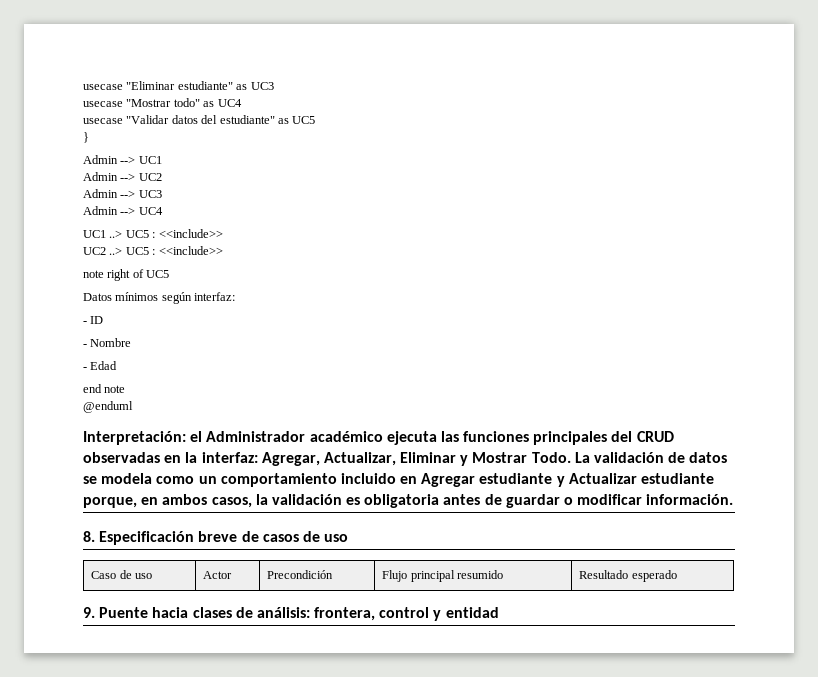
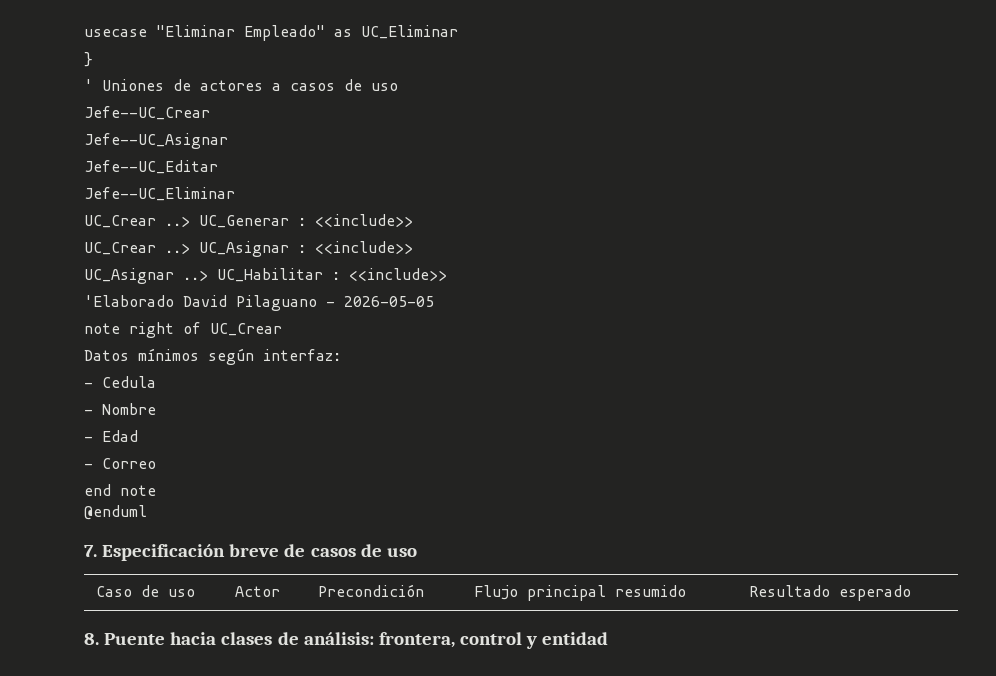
[177,81,274,90] [83,98,242,107] [83,115,316,124] [83,132,89,143] [83,155,162,164] [83,172,162,181] [83,189,162,198] [83,206,163,215] [83,229,223,238] [83,246,223,255] estudiante" as UC3 // usecase "Mostrar todo" as UC4 // usecase "Validar datos del estudiante" as UC5 // } // Admin --> UC1 // Admin --> UC2 // Admin --> UC3 // Admin --> UC4 // UC1 ..> UC5 : <<include>> // UC2 ..> UC5 : <<include>> -> [244,25,458,41] [84,52,93,67] [84,79,398,91] [84,106,210,120] [84,133,228,149] [84,160,218,174] [84,187,235,201] [84,214,413,228] [84,241,413,257] [84,268,447,284] [84,295,434,311] Empleado" as UC_Eliminar // } // ' Uniones de actores a casos de uso // Jefe--UC_Crear // Jefe--UC_Asignar // Jefe--UC_Editar // Jefe--UC_Eliminar // UC_Crear ..> UC_Generar : <<include>> // UC_Crear ..> UC_Asignar : <<include>> // UC_Asignar ..> UC_Habilitar : <<include>> // 'Elaborado David Pilaguano - 2026-05-05
[146,270,170,278] UC5 -> [210,323,282,336] UC_Crear
[90,316,104,324] ID -> [102,376,156,388] Cedula
(118, 365) none -> [84,458,156,469] // - Correo
[83,431,674,445] [83,452,728,466] [83,473,715,487] [83,494,734,508] [83,531,95,542] Interpretación: el Administrador académico ejecuta las funciones principales del CRUD observadas en la interfaz: Agregar, Actualizar, Eliminar y Mostrar Todo. La validación de datos se modela como un comportamiento incluido en Agregar estudiante y Actualizar estudiante porque, en ambos casos, la validación es obligatoria antes de guardar o modificar información. // 8. -> [84,545,97,557] 7.
[83,607,95,618] 9. -> [84,633,99,645] 8.

